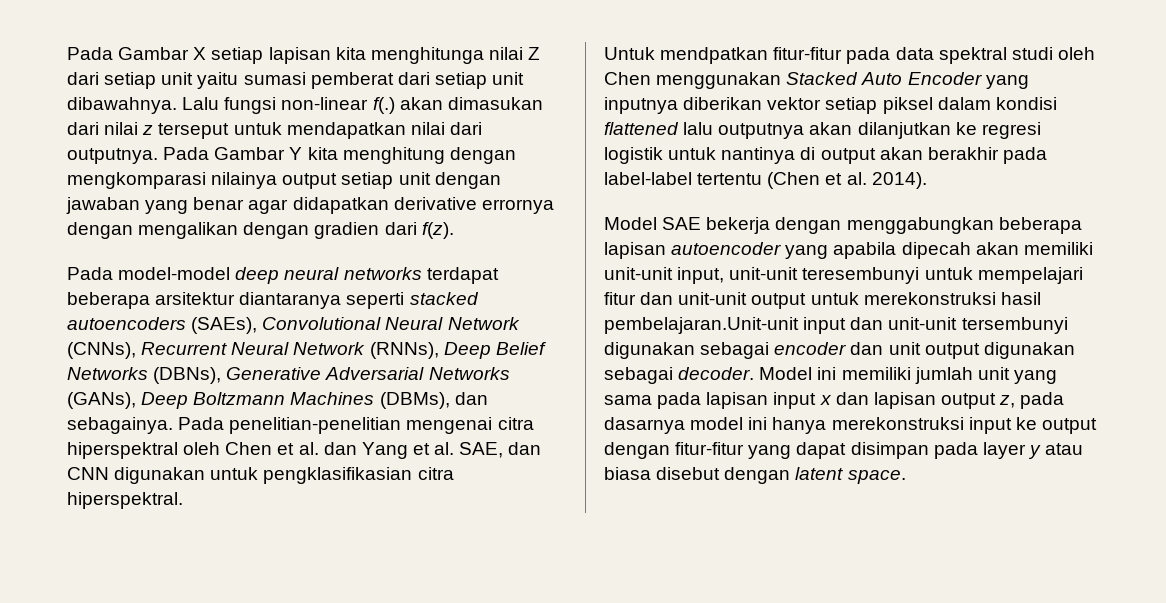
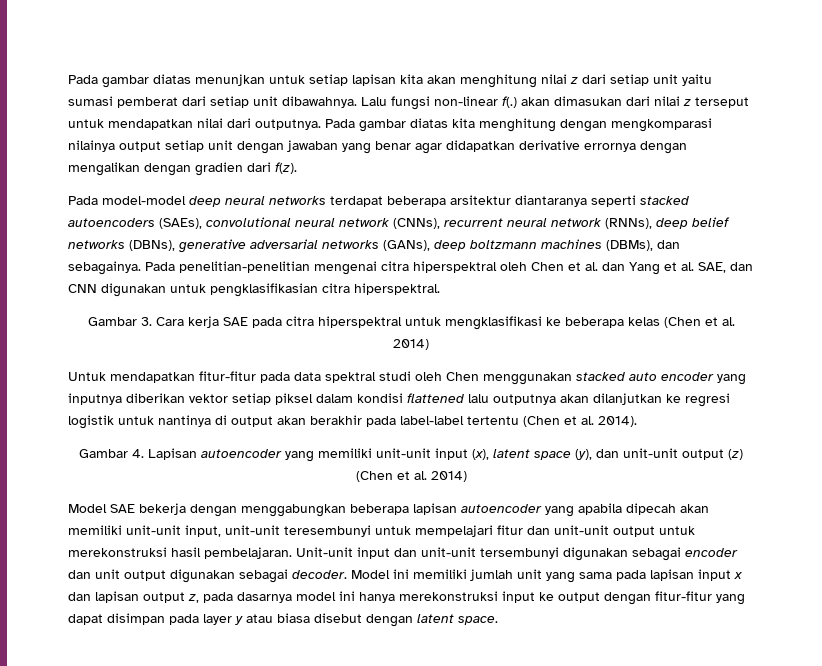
[67,47,541,64] Pada Gambar X setiap lapisan kita menghitunga nilai Z -> [68,74,578,88] Pada gambar diatas menunjkan untuk setiap lapisan kita akan menghitung nilai z
[214,147,303,160] Gambar Y -> [359,118,448,132] gambar diatas
[262,317,520,330] [67,342,546,359] [67,367,510,384] [67,392,375,409] Convolutional Neural Network (CNNs), Recurrent Neural Network (RNNs), Deep Belief Networks (DBNs), Generative Adversarial Networks (GANs), Deep Boltzmann Machines -> [206,217,730,229] [68,239,602,253] convolutional neural network (CNNs), recurrent neural network (RNNs), deep belief networks (DBNs), generative adversarial networks (GANs), deep boltzmann machines
(183, 500) none -> [87,316,735,330] [393,339,429,350] // Gambar 3. Cara kerja SAE pada citra hiperspektral untuk mengklasifikasi ke beberapa kelas (Chen et al. 2014)
[660,47,769,64] mendpatkan -> [110,372,195,383] mendapatkan
[786,72,982,85] Stacked Auto Encoder -> [576,372,714,381] stacked auto encoder
(927, 180) none -> [79,448,743,462] [355,471,467,482] // Gambar 4. Lapisan autoencoder yang memiliki unit-unit input (x), latent space (y), dan unit-unit output (z) (Chen et al. 2014)
[604,317,799,334] pembelajaran.Unit-unit -> [204,547,353,559] pembelajaran. Unit-unit

